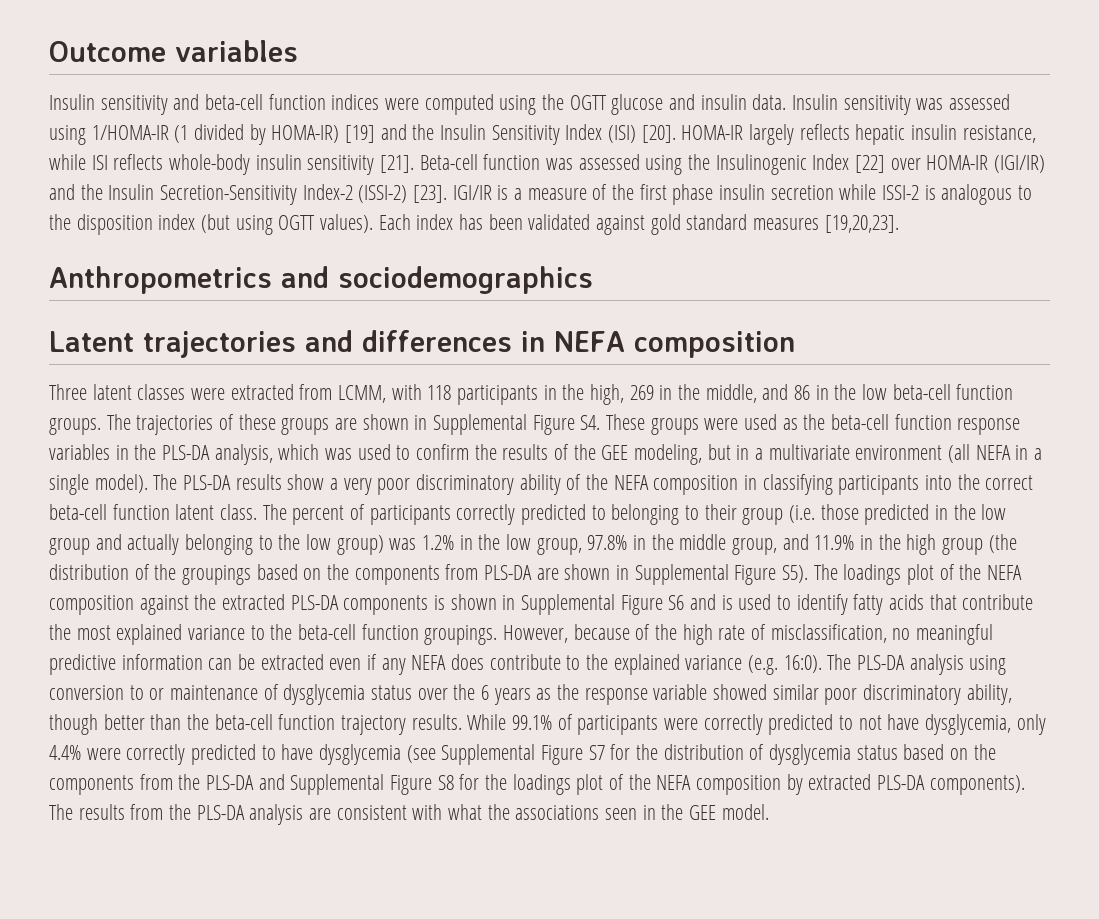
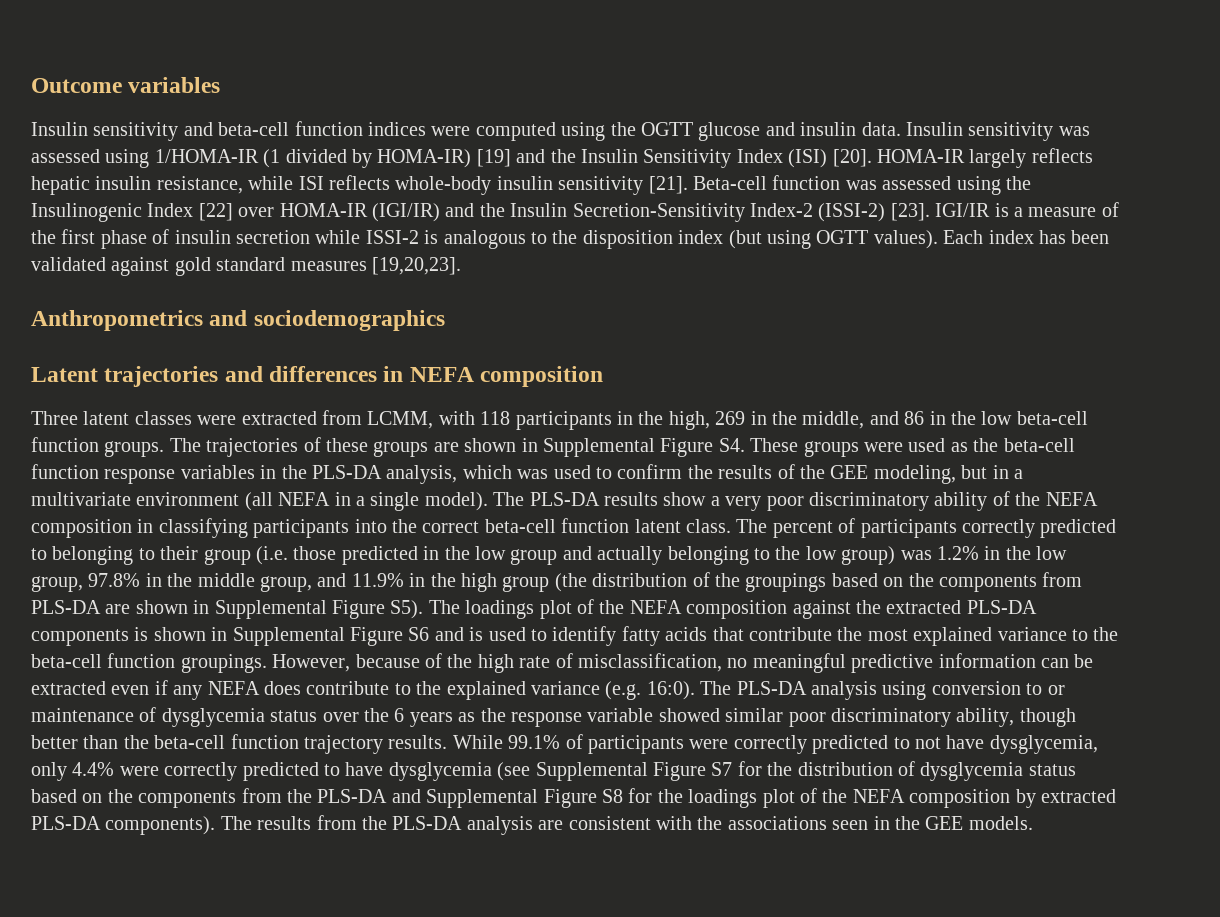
(714, 194) none -> [152,229,170,244] of
[448,804,483,820] what -> (692, 823) none
[721,804,769,820] model. -> [968,816,1033,830] models.

